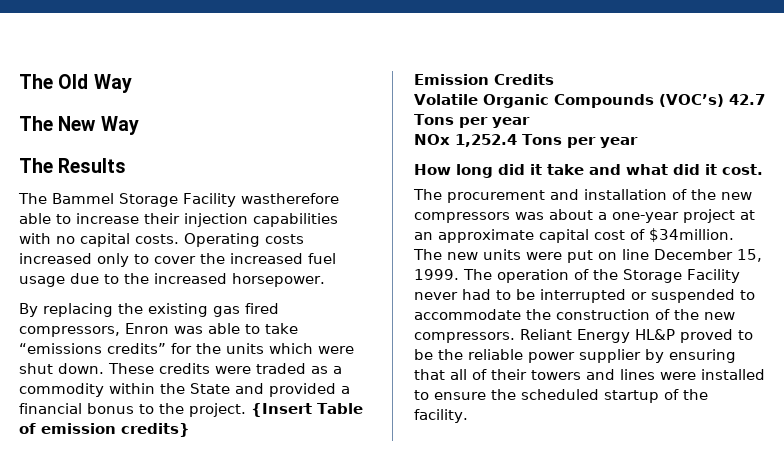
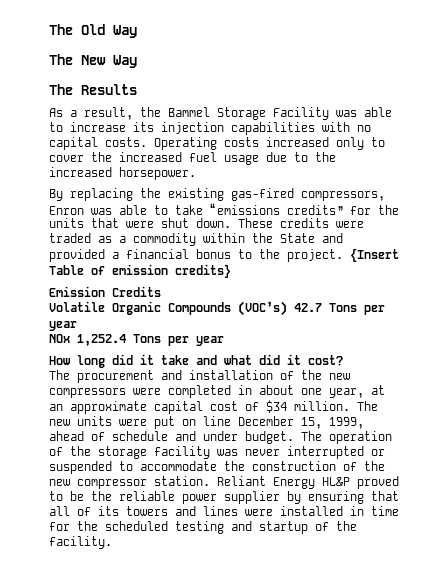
[18,193,47,204] The -> [49,107,161,120] As a result, the
[240,193,339,204] wastherefore -> [336,110,357,117] was
[144,213,180,224] their -> [133,122,154,132] its
[213,303,279,317] gas fired -> [231,188,294,201] gas-fired
[269,343,313,354] which -> [91,218,119,228] that
[722,164,763,175] cost. -> [308,355,344,366] cost?
[515,209,735,223] was about a one-year project -> [133,385,364,398] were completed in about one year,
[649,228,734,242] $34million. -> [266,400,350,413] $34 million.
[414,269,740,283] [414,289,535,300] 1999. The operation of the Storage Facility never had to be -> [329,417,364,429] [49,431,392,444] [49,446,280,459] 1999, ahead of schedule and under budget. The operation of the storage facility was never
[414,332,515,343] compressors. -> [77,476,210,489] compressor station.
[491,369,527,380] their -> [98,506,119,516] its
[414,389,599,400] to ensure the scheduled -> [350,506,399,516] [49,521,252,534] in time for the scheduled testing and

